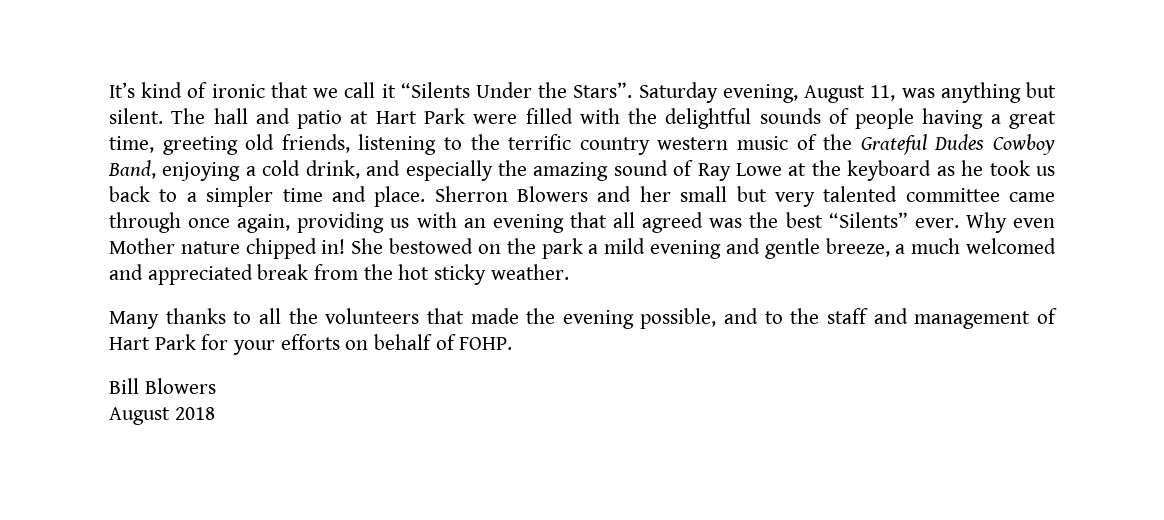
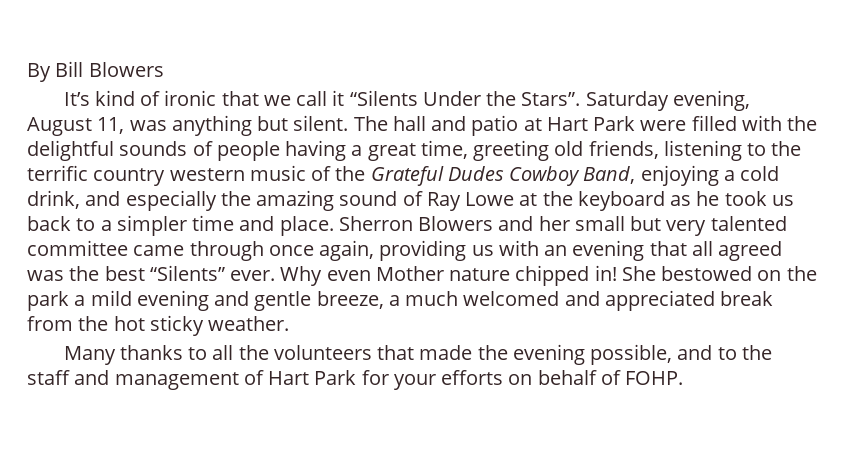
(109, 90) none -> [27,61,164,82] By Bill Blowers //
[109,378,216,394] [109,407,215,425] // Bill Blowers // August 2018 -> (684, 378) none

